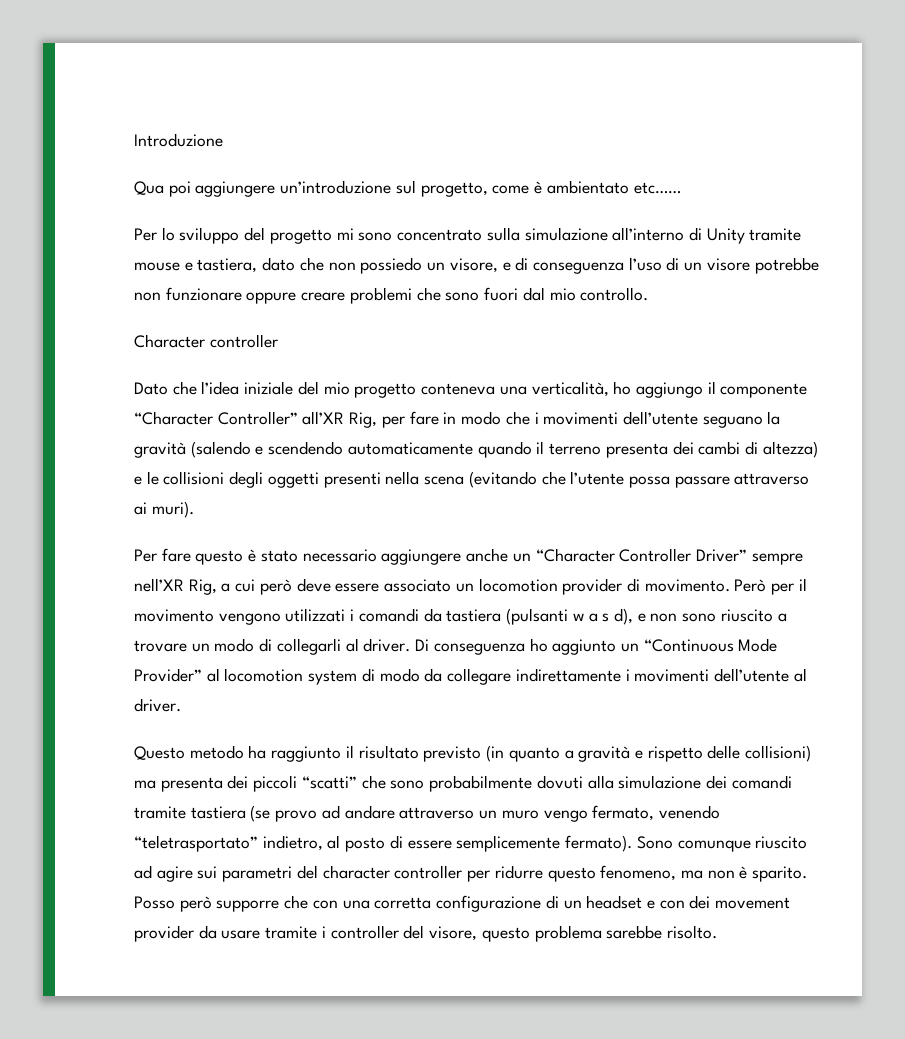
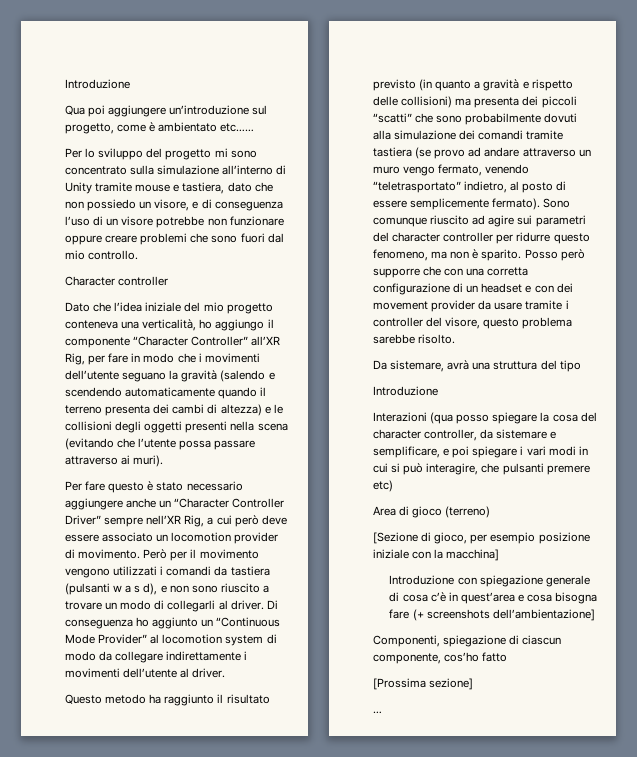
(717, 932) none -> [373,360,581,372] [373,386,438,396] [373,412,597,424] [373,429,557,441] [373,446,588,458] [373,463,590,475] [373,480,393,492] [373,506,491,518] [373,532,590,544] [373,549,500,561] [389,575,590,587] [389,592,598,604] [389,609,595,621] [373,635,562,647] [373,652,508,664] [373,678,474,690] [373,711,382,714] // Da sistemare, avrà una struttura del tipo // Introduzione // Interazioni (qua posso spiegare la cosa del character controller, da sistemare e semplificare, e poi spiegare i vari modi in cui si può interagire, che pulsanti premere etc) // Area di gioco (terreno) // [Sezione di gioco, per esempio posizione iniziale con la macchina] // Introduzione con spiegazione generale di cosa c’è in quest’area e cosa bisogna fare (+ screenshots dell’ambientazione] // Componenti, spiegazione di ciascun componente, cos’ho fatto // [Prossima sezione] // …

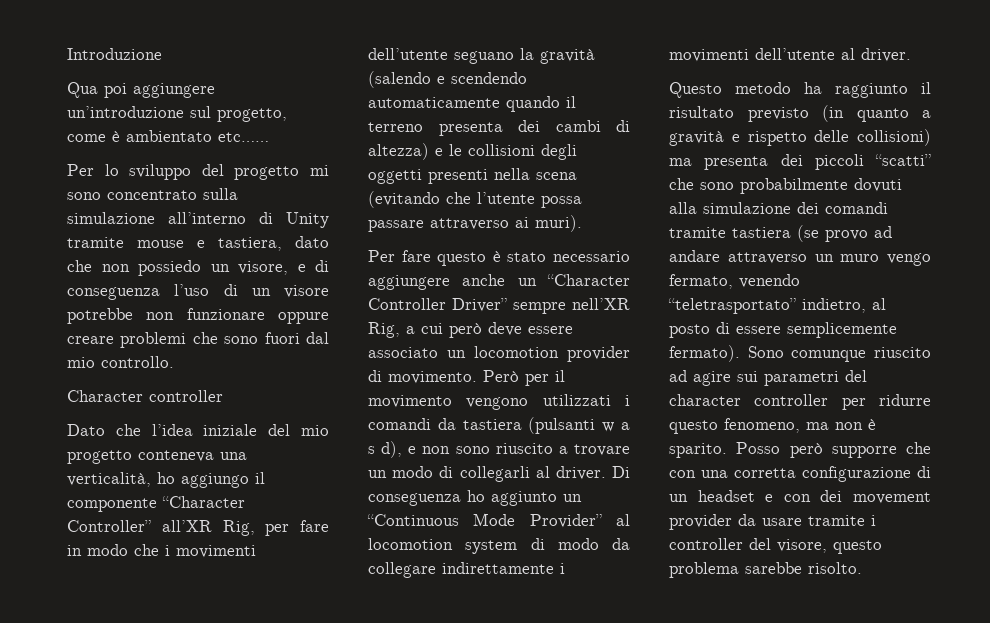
[373,360,581,372] [373,386,438,396] [373,412,597,424] [373,429,557,441] [373,446,588,458] [373,463,590,475] [373,480,393,492] [373,506,491,518] [373,532,590,544] [373,549,500,561] [389,575,590,587] [389,592,598,604] [389,609,595,621] [373,635,562,647] [373,652,508,664] [373,678,474,690] [373,711,382,714] // Da sistemare, avrà una struttura del tipo // Introduzione // Interazioni (qua posso spiegare la cosa del character controller, da sistemare e semplificare, e poi spiegare i vari modi in cui si può interagire, che pulsanti premere etc) // Area di gioco (terreno) // [Sezione di gioco, per esempio posizione iniziale con la macchina] // Introduzione con spiegazione generale di cosa c’è in quest’area e cosa bisogna fare (+ screenshots dell’ambientazione] // Componenti, spiegazione di ciascun componente, cos’ho fatto // [Prossima sezione] // … -> (862, 568) none

